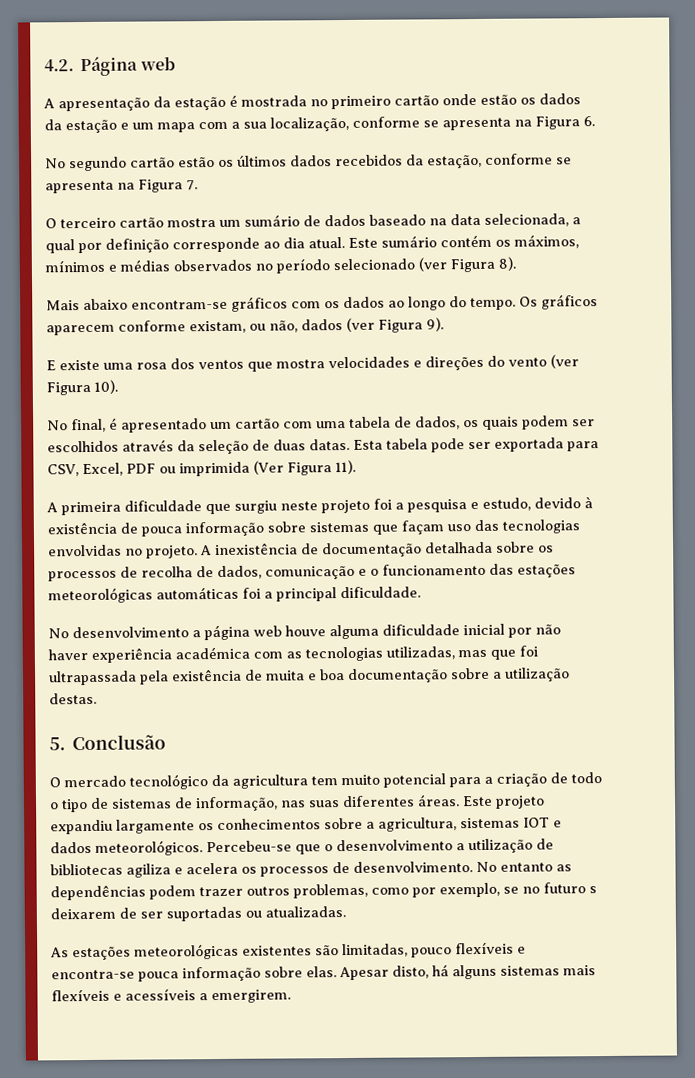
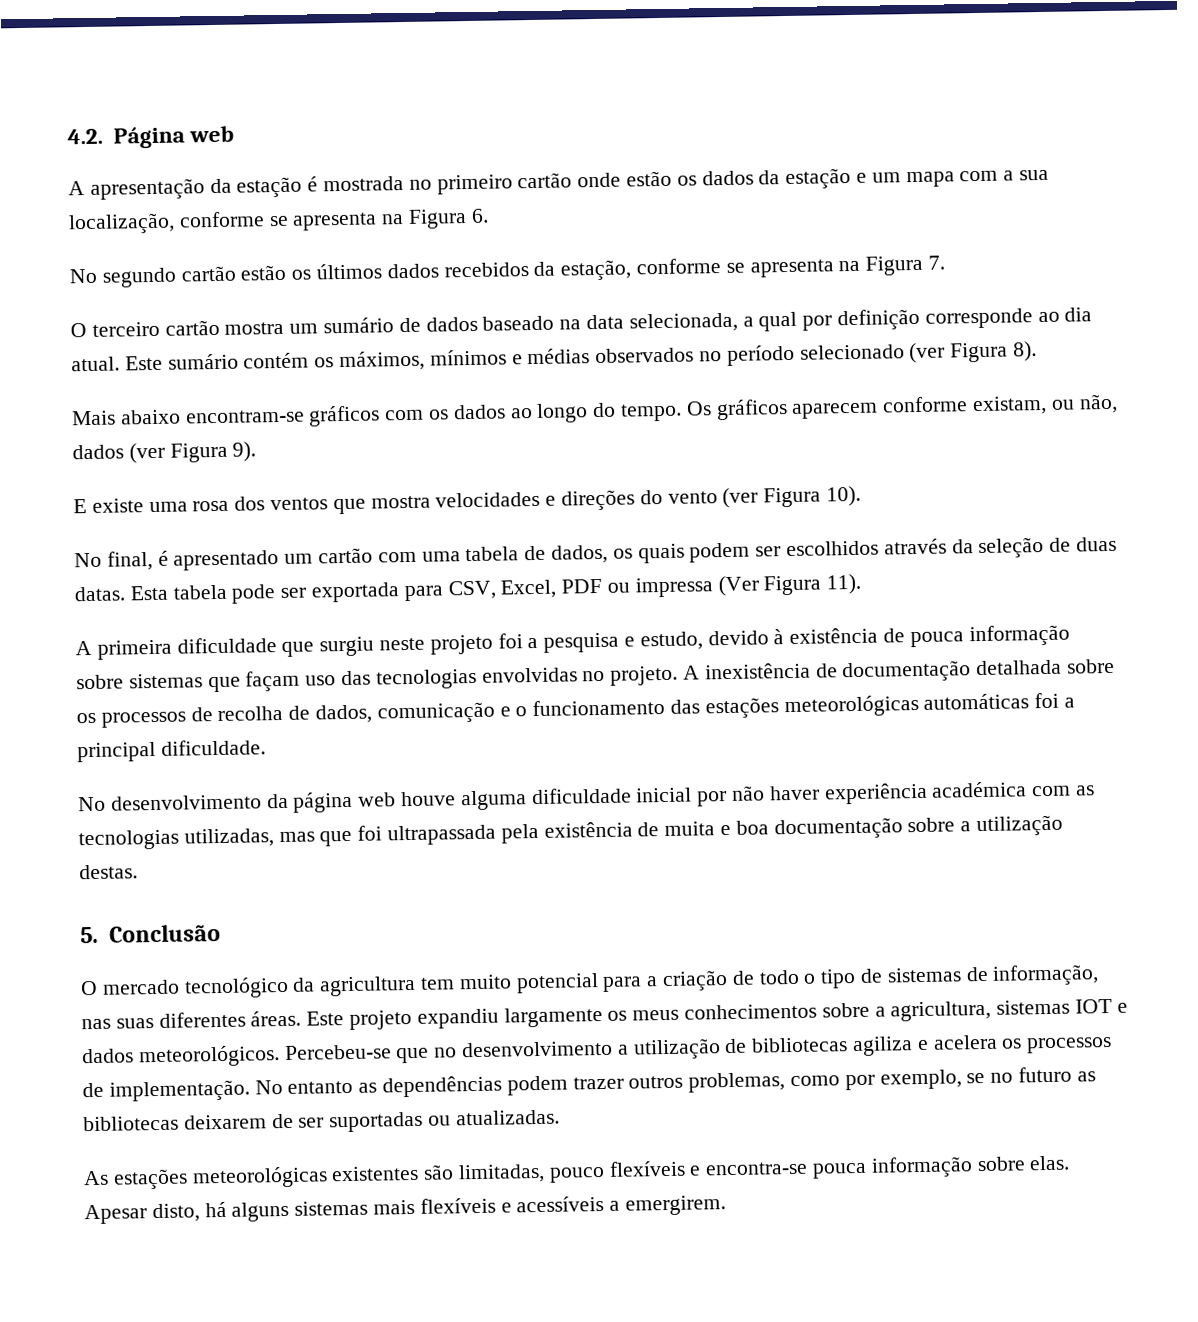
[179,461,250,477] imprimida -> [634,577,713,598] impressa
[192,630,201,638] a -> [266,793,289,809] da
(214, 827) none -> [632,1009,680,1021] meus
[324,844,333,852] o -> [434,1047,458,1058] no
[353,861,473,873] desenvolvimento. -> [108,1079,250,1102] implementação.
[589,886,597,894] s -> [1076,1071,1096,1082] [83,1115,179,1132] as bibliotecas

